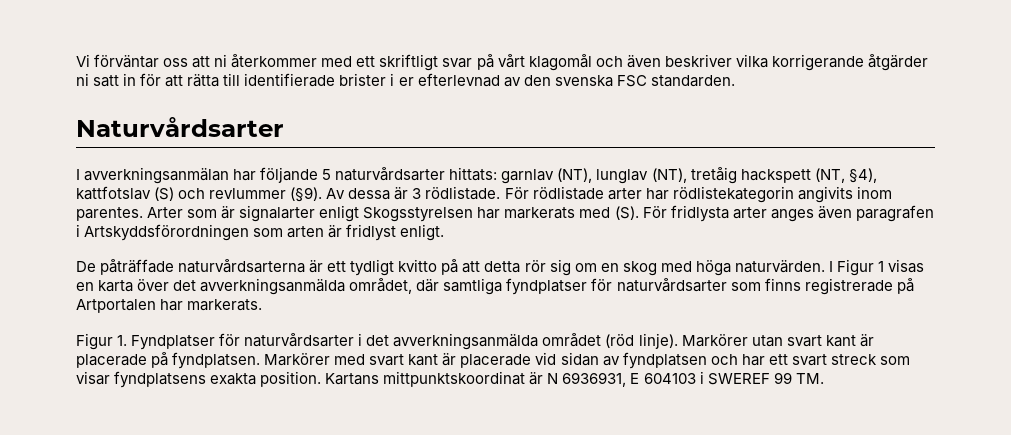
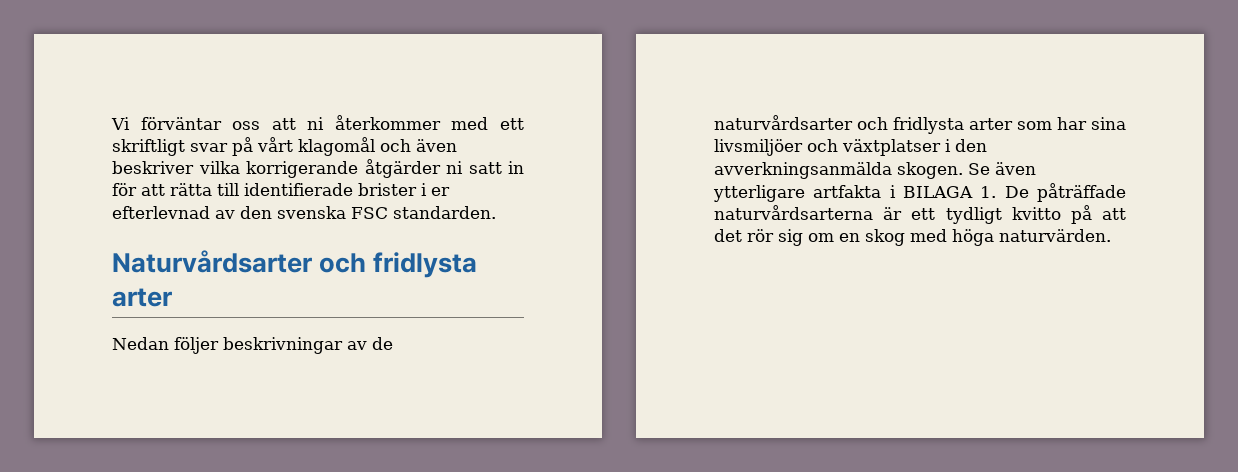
[76,167,877,184] [76,186,892,203] [76,205,934,222] [76,224,445,241] // I avverkningsanmälan har följande 5 naturvårdsarter hittats: garnlav (NT), lunglav (NT), tretåig hackspett (NT, §4), kattfotslav (S) och revlummer (§9). Av dessa är 3 rödlistade. För rödlistade arter har rödlistekategorin angivits inom parentes. Arter som är signalarter enligt Skogsstyrelsen har markerats med (S). För fridlysta arter anges även paragrafen i Artskyddsförordningen som arten är fridlyst enligt. // -> [319,252,478,278] [112,288,172,307] [112,337,393,354] [714,115,1126,134] [714,139,987,156] [714,162,1036,179] [713,185,997,202] och fridlysta arter // Nedan följer beskrivningar av de naturvårdsarter och fridlysta arter som har sina livsmiljöer och växtplatser i den avverkningsanmälda skogen. Se även ytterligare artfakta i BILAGA 1.
[484,261,521,273] detta -> [714,229,742,242] det
[828,259,925,276] [76,278,914,295] [76,299,263,313] [76,333,874,350] [76,352,910,369] [76,371,824,388] I Figur 1 visas en karta över det avverkningsanmälda området, där samtliga fyndplatser för naturvårdsarter som finns registrerade på Artportalen har markerats. // Figur 1. Fyndplatser för naturvårdsarter i det avverkningsanmälda området (röd linje). Markörer utan svart kant är placerade på fyndplatsen. Markörer med svart kant är placerade vid sidan av fyndplatsen och har ett svart streck som visar fyndplatsens exakta position. Kartans mittpunktskoordinat är N 6936931, E 604103 i SWEREF 99 TM. -> (1111, 235) none

